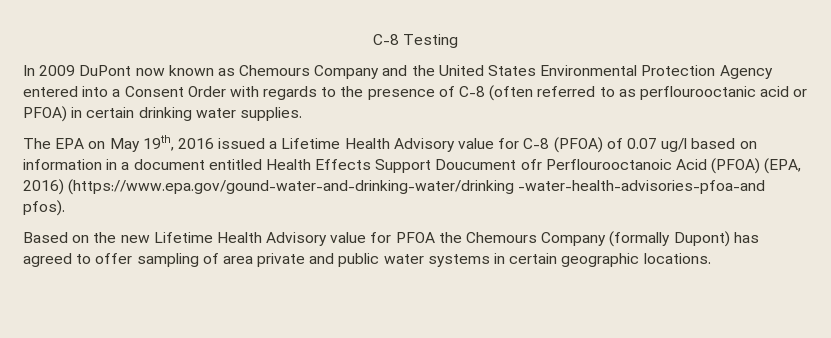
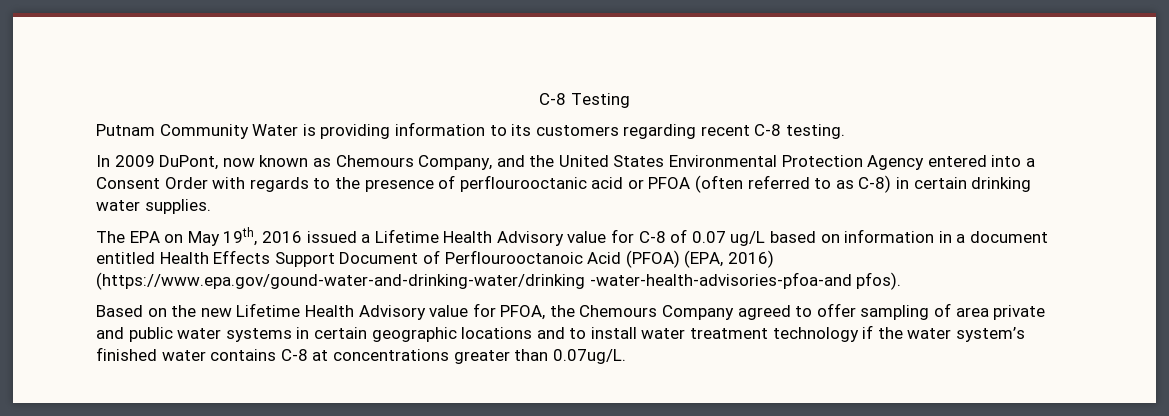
(459, 41) none -> [96,122,846,139] // Putnam Community Water is providing information to its customers regarding recent C-8 testing.
[79,65,132,76] DuPont -> [159,155,219,170] DuPont,
[314,65,380,79] Company -> [418,155,493,170] Company,
[459,85,808,101] [23,106,67,122] C-8 (often referred to as perflourooctanic acid or PFOA) -> [459,175,892,193] perflourooctanic acid or PFOA (often referred to as C-8)
[553,137,603,153] (PFOA) -> (666, 237) none
[661,138,688,152] ug/l -> [730,231,766,246] ug/L
[435,159,542,170] Doucument ofr -> [339,250,440,264] Document of
[395,232,435,243] PFOA -> [500,305,546,320] PFOA,
[609,231,759,247] (formally Dupont) has -> (735, 312) none
[643,253,711,264] locations. -> [461,325,1026,342] [96,347,626,364] locations and to install water treatment technology if the water system’s finished water contains C-8 at concentrations greater than 0.07ug/L.

